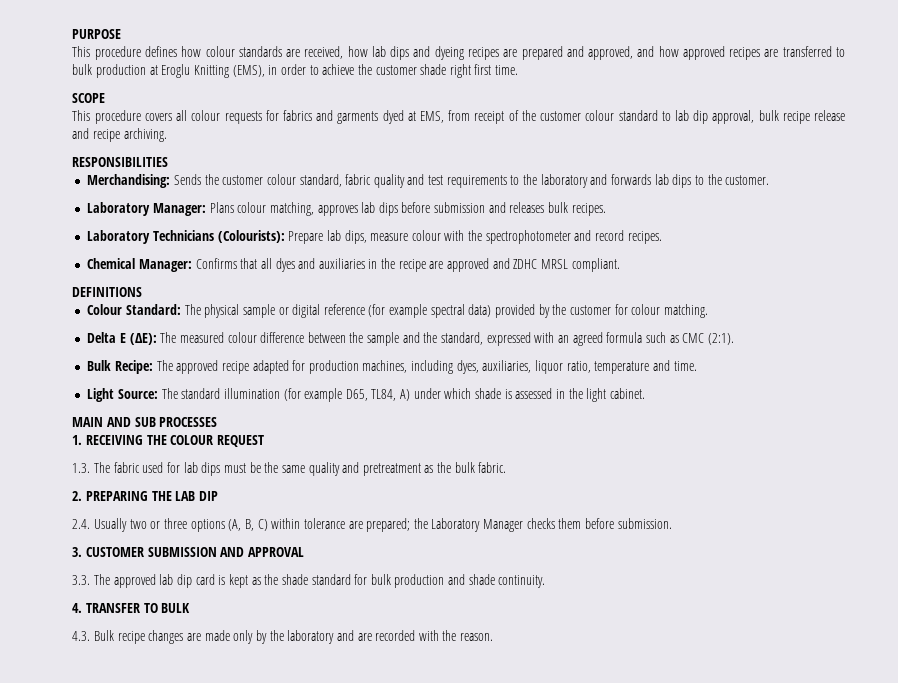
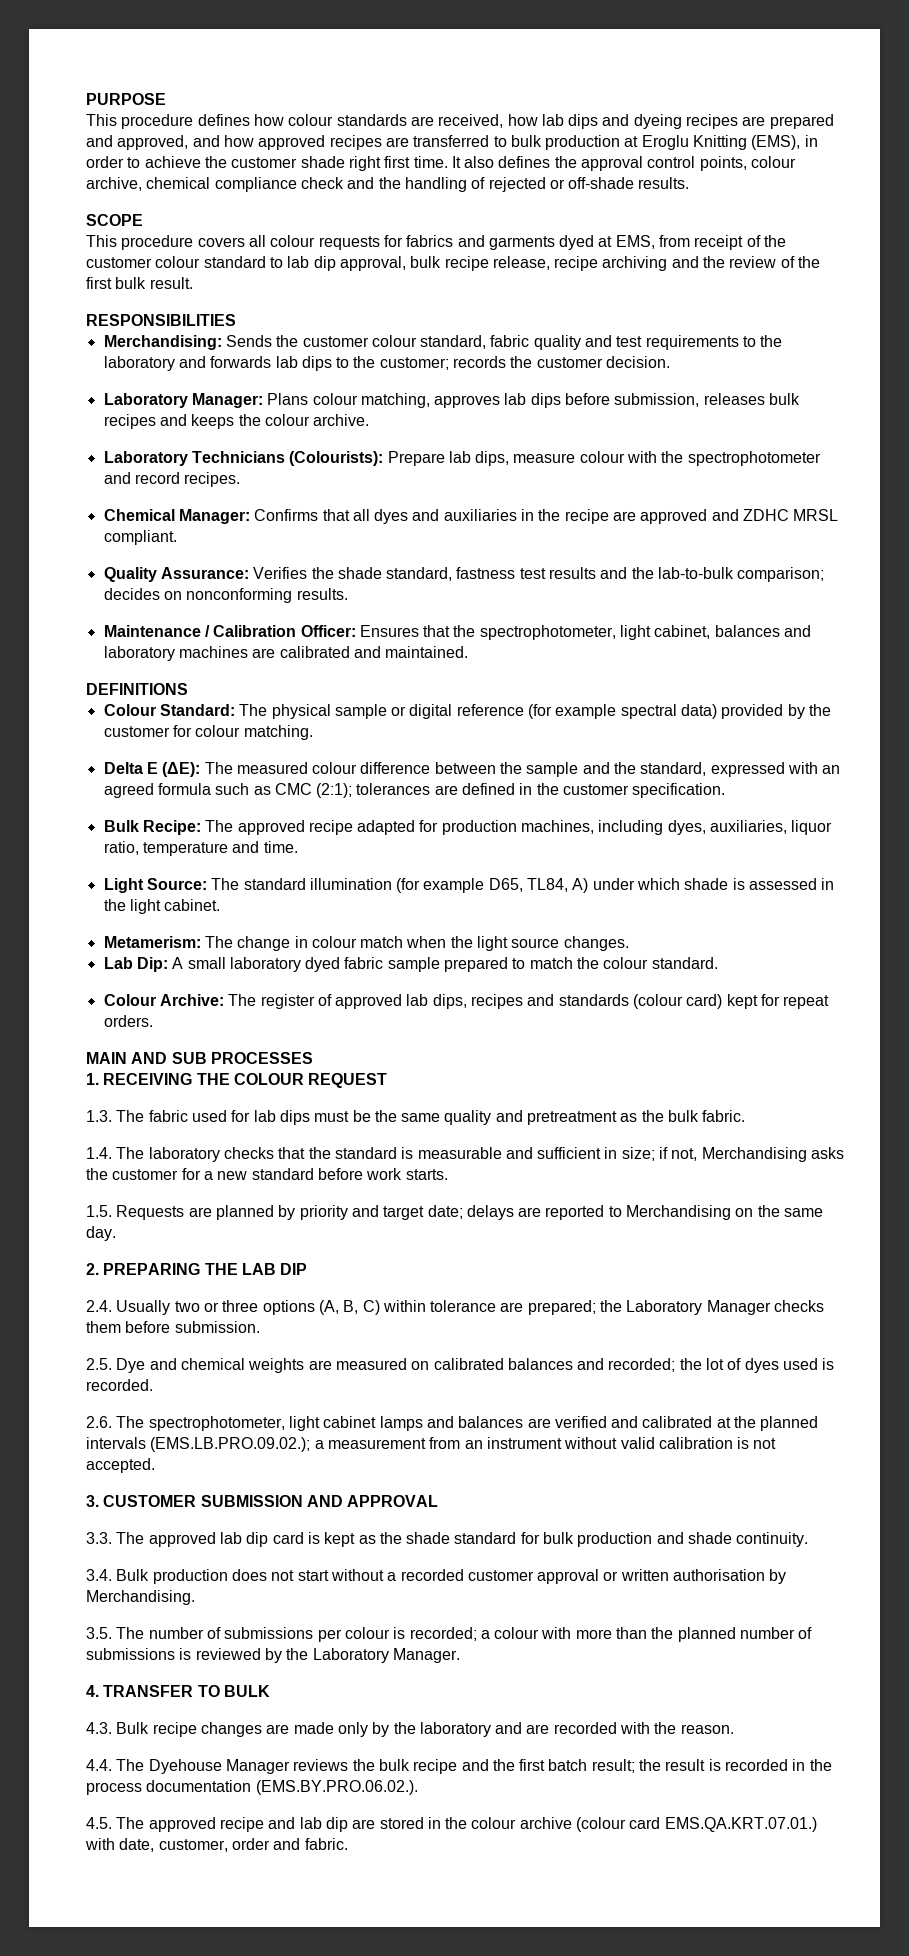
(519, 70) none -> [451,156,797,171] [85,177,690,192] It also defines the approval control points, colour archive, chemical compliance check and the handling of rejected or off-shade results.
[814,110,846,121] [72,128,167,142] release and recipe archiving. -> [492,256,821,271] [85,277,193,289] release, recipe archiving and the review of the first bulk result.
[725,175,770,185] customer. -> [379,356,671,370] customer; records the customer decision.
[434,202,606,216] submission and releases bulk recipes. -> [614,393,801,407] [103,414,370,429] submission, releases bulk recipes and keeps the colour archive.
(620, 265) none -> [103,567,825,582] [103,588,348,603] [103,625,812,640] [103,646,469,661] // Quality Assurance: Verifies the shade standard, fastness test results and the lab-to-bulk comparison; decides on nonconforming results. // Maintenance / Calibration Officer: Ensures that the spectrophotometer, light cabinet, balances and laboratory machines are calibrated and maintained.
[707,333,734,345] (2:1). -> [316,783,726,798] (2:1); tolerances are defined in the customer specification.
(645, 393) none -> [103,936,629,951] [103,957,718,972] [103,994,830,1009] [103,1015,153,1027] // Metamerism: The change in colour match when the light source changes. // Lab Dip: A small laboratory dyed fabric sample prepared to match the colour standard. // Colour Archive: The register of approved lab dips, recipes and standards (colour card) kept for repeat orders.
(507, 467) none -> [85,1147,845,1162] [85,1168,448,1180] [85,1205,824,1220] [85,1226,116,1241] // 1.4. The laboratory checks that the standard is measurable and sufficient in size; if not, Merchandising asks the customer for a new standard before work starts. // 1.5. Requests are planned by priority and target date; delays are reported to Merchandising on the same day.
(672, 523) none -> [85,1358,835,1373] [85,1379,153,1391] [85,1416,819,1431] [85,1437,777,1452] [85,1458,155,1473] // 2.5. Dye and chemical weights are measured on calibrated balances and recorded; the lot of dyes used is recorded. // 2.6. The spectrophotometer, light cabinet lamps and balances are verified and calibrated at the planned intervals (EMS.LB.PRO.09.02.); a measurement from an instrument without valid calibration is not accepted.
(546, 581) none -> [85,1569,787,1584] [85,1590,195,1605] [85,1627,813,1642] [85,1648,460,1663] // 3.4. Bulk production does not start without a recorded customer approval or written authorisation by Merchandising. // 3.5. The number of submissions per colour is recorded; a colour with more than the planned number of submissions is reviewed by the Laboratory Manager.
(494, 637) none -> [85,1759,832,1774] [85,1780,418,1795] [85,1817,817,1832] [84,1838,348,1852] // 4.4. The Dyehouse Manager reviews the bulk recipe and the first batch result; the result is recorded in the process documentation (EMS.BY.PRO.06.02.). // 4.5. The approved recipe and lab dip are stored in the colour archive (colour card EMS.QA.KRT.07.01.) with date, customer, order and fabric.

